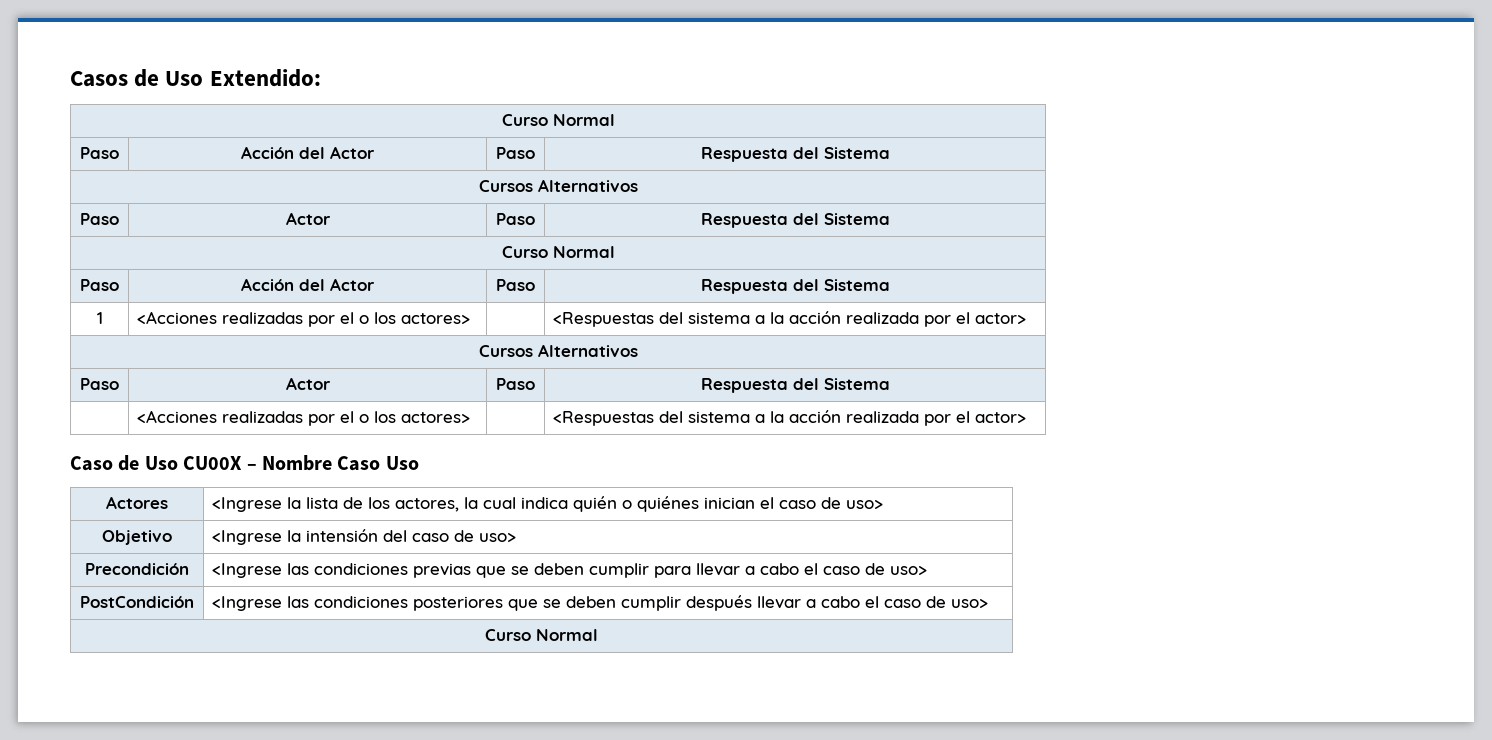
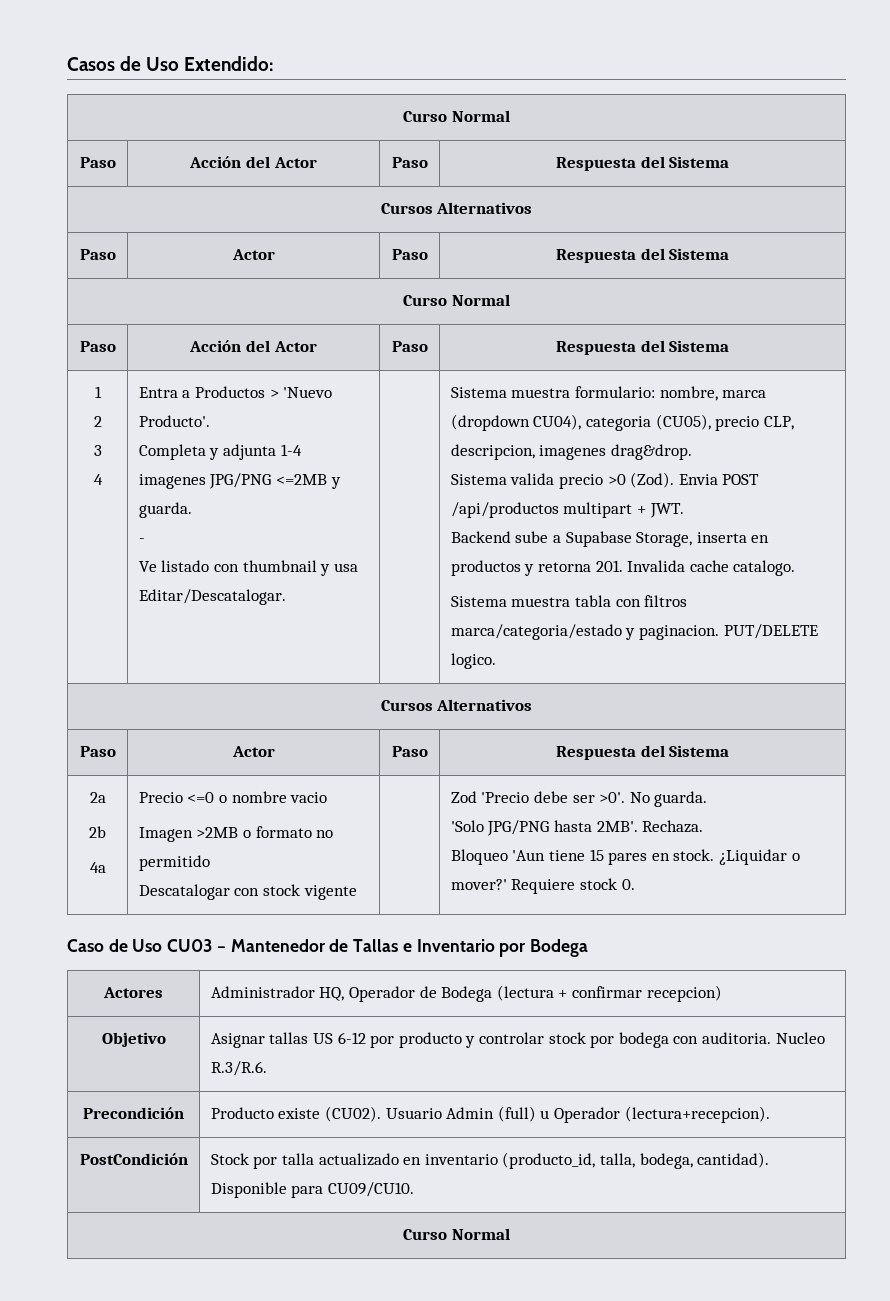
[137,311,471,327] [553,311,1027,327] [478,344,638,357] [80,378,119,390] [285,377,331,390] [496,378,535,390] [700,378,890,393] [137,410,471,426] [553,410,1027,426] [70,455,419,471] [106,496,168,509] [212,496,884,512] [102,530,172,545] [212,529,517,545] [85,563,189,575] [212,563,928,578] [80,596,194,608] [212,595,989,611] | <Acciones realizadas por el o los actores> | | <Respuestas del sistema a la acción realizada por el actor> // Cursos Alternativos // Paso | Actor | Paso | Respuesta del Sistema // | <Acciones realizadas por el o los actores> | | <Respuestas del sistema a la acción realizada por el actor> // Caso de Uso CU00X – Nombre Caso Uso // Actores | <Ingrese la lista de los actores, la cual indica quién o quiénes inician el caso de uso> // Objetivo | <Ingrese la intensión del caso de uso> // Precondición | <Ingrese las condiciones previas que se deben cumplir para llevar a cabo el caso de uso> // PostCondición | <Ingrese las condiciones posteriores que se deben cumplir después llevar a cabo el caso de uso> -> [93,416,102,427] [93,445,102,456] [93,474,103,485] [138,386,333,398] [138,415,210,427] [138,444,302,460] [138,473,341,489] [138,502,192,518] [138,538,145,543] [138,560,358,576] [138,589,286,605] [450,386,767,401] [450,414,794,431] [450,444,693,460] [450,472,760,489] [450,502,684,518] [450,531,770,547] [450,560,796,576] [450,595,688,607] [450,624,818,640] [450,653,496,669] [380,699,533,711] [79,746,116,757] [231,746,275,757] [391,746,428,757] [555,745,730,760] [89,792,106,803] [89,826,106,838] [89,862,106,873] [138,791,328,803] [138,826,334,842] [138,855,210,871] [138,884,357,900] [450,791,708,807] [450,820,704,836] [450,849,800,865] [450,878,635,894] [67,939,588,957] [103,987,163,998] [210,985,722,1002] [101,1032,166,1047] [210,1032,825,1048] [210,1061,267,1076] [83,1107,184,1119] [210,1106,770,1123] [79,1153,188,1165] [210,1152,770,1169] [210,1182,415,1198] // 2 // 3 // 4 | Entra a Productos > 'Nuevo Producto'. // Completa y adjunta 1-4 imagenes JPG/PNG <=2MB y guarda. // - // Ve listado con thumbnail y usa Editar/Descatalogar. | | Sistema muestra formulario: nombre, marca (dropdown CU04), categoria (CU05), precio CLP, descripcion, imagenes drag&drop. // Sistema valida precio >0 (Zod). Envia POST /api/productos multipart + JWT. // Backend sube a Supabase Storage, inserta en productos y retorna 201. Invalida cache catalogo. // Sistema muestra tabla con filtros marca/categoria/estado y paginacion. PUT/DELETE logico. // Cursos Alternativos // Paso | Actor | Paso | Respuesta del Sistema // 2a // 2b // 4a | Precio <=0 o nombre vacio // Imagen >2MB o formato no permitido // Descatalogar con stock vigente | | Zod 'Precio debe ser >0'. No guarda. // 'Solo JPG/PNG hasta 2MB'. Rechaza. // Bloqueo 'Aun tiene 15 pares en stock. ¿Liquidar o mover?' Requiere stock 0. // Caso de Uso CU03 – Mantenedor de Tallas e Inventario por Bodega // Actores | Administrador HQ, Operador de Bodega (lectura + confirmar recepcion) // Objetivo | Asignar tallas US 6-12 por producto y controlar stock por bodega con auditoria. Nucleo R.3/R.6. // Precondición | Producto existe (CU02). Usuario Admin (full) u Operador (lectura+recepcion). // PostCondición | Stock por talla actualizado en inventario (producto_id, talla, bodega, cantidad). Disponible para CU09/CU10.

